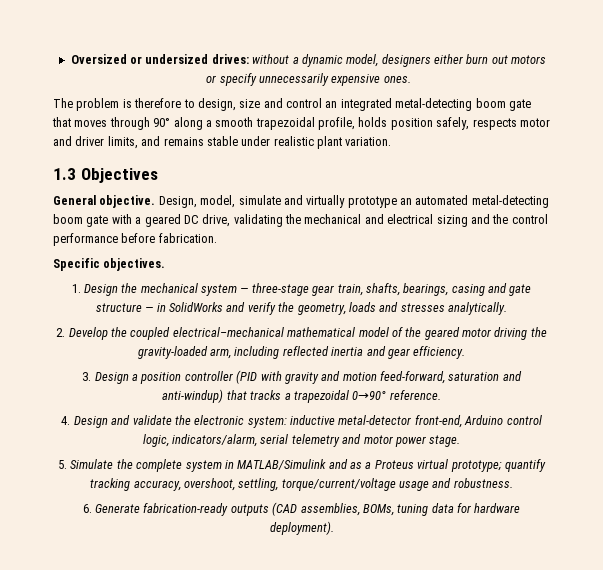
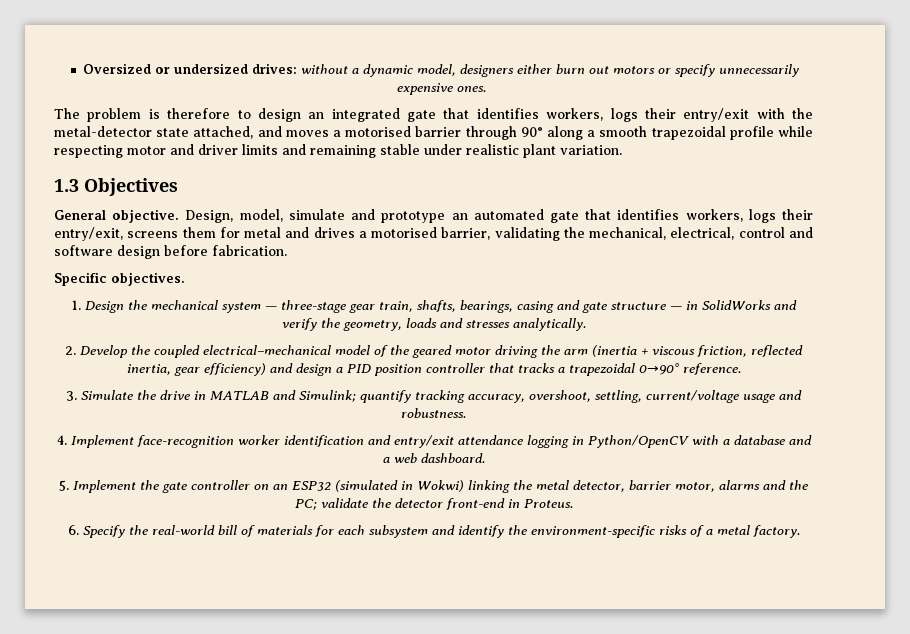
[197,98,531,111] [52,117,108,127] design, size and control an integrated metal-detecting boom gate that moves -> [257,108,813,122] [54,126,462,139] design an integrated gate that identifies workers, logs their entry/exit with the metal-detector state attached, and moves a motorised barrier
[318,117,550,130] [53,136,204,149] profile, holds position safely, respects motor and driver limits, and remains -> [729,126,814,140] [54,144,376,158] profile while respecting motor and driver limits and remaining
[306,195,346,208] virtually -> (376, 214) none
[471,195,549,208] [53,214,548,227] [53,233,118,246] metal-detecting boom gate with a geared DC drive, validating the mechanical and electrical sizing and the control performance -> [549,209,813,223] [54,227,813,241] [54,245,160,259] gate that identifies workers, logs their entry/exit, screens them for metal and drives a motorised barrier, validating the mechanical, electrical, control and software design
[287,327,356,337] mathematical -> (331, 350) none
[137,346,466,359] [82,370,522,384] [162,389,224,403] gravity-loaded arm, including reflected inertia and gear efficiency. // 3. Design a position controller (PID with gravity and motion feed-forward, saturation and anti-windup) -> [564,345,803,357] [126,363,485,376] arm (inertia + viscous friction, reflected inertia, gear efficiency) and design a PID position controller
[61,415,542,428] [142,434,461,447] [58,459,502,472] 4. Design and validate the electronic system: inductive metal-detector front-end, Arduino control logic, indicators/alarm, serial telemetry and motor power stage. // 5. Simulate the complete system in MATLAB/Simulink and as a Proteus virtual prototype; -> [66,390,356,402] 3. Simulate the drive in MATLAB and Simulink;
[281,478,396,491] torque/current/voltage -> [646,390,739,403] current/voltage
[82,502,521,516] [269,521,334,535] 6. Generate fabrication-ready outputs (CAD assemblies, BOMs, tuning data for hardware deployment). -> [56,435,812,448] [382,453,485,463] [59,480,808,493] [294,498,573,510] [67,525,800,538] 4. Implement face-recognition worker identification and entry/exit attendance logging in Python/OpenCV with a database and a web dashboard. // 5. Implement the gate controller on an ESP32 (simulated in Wokwi) linking the metal detector, barrier motor, alarms and the PC; validate the detector front-end in Proteus. // 6. Specify the real-world bill of materials for each subsystem and identify the environment-specific risks of a metal factory.

